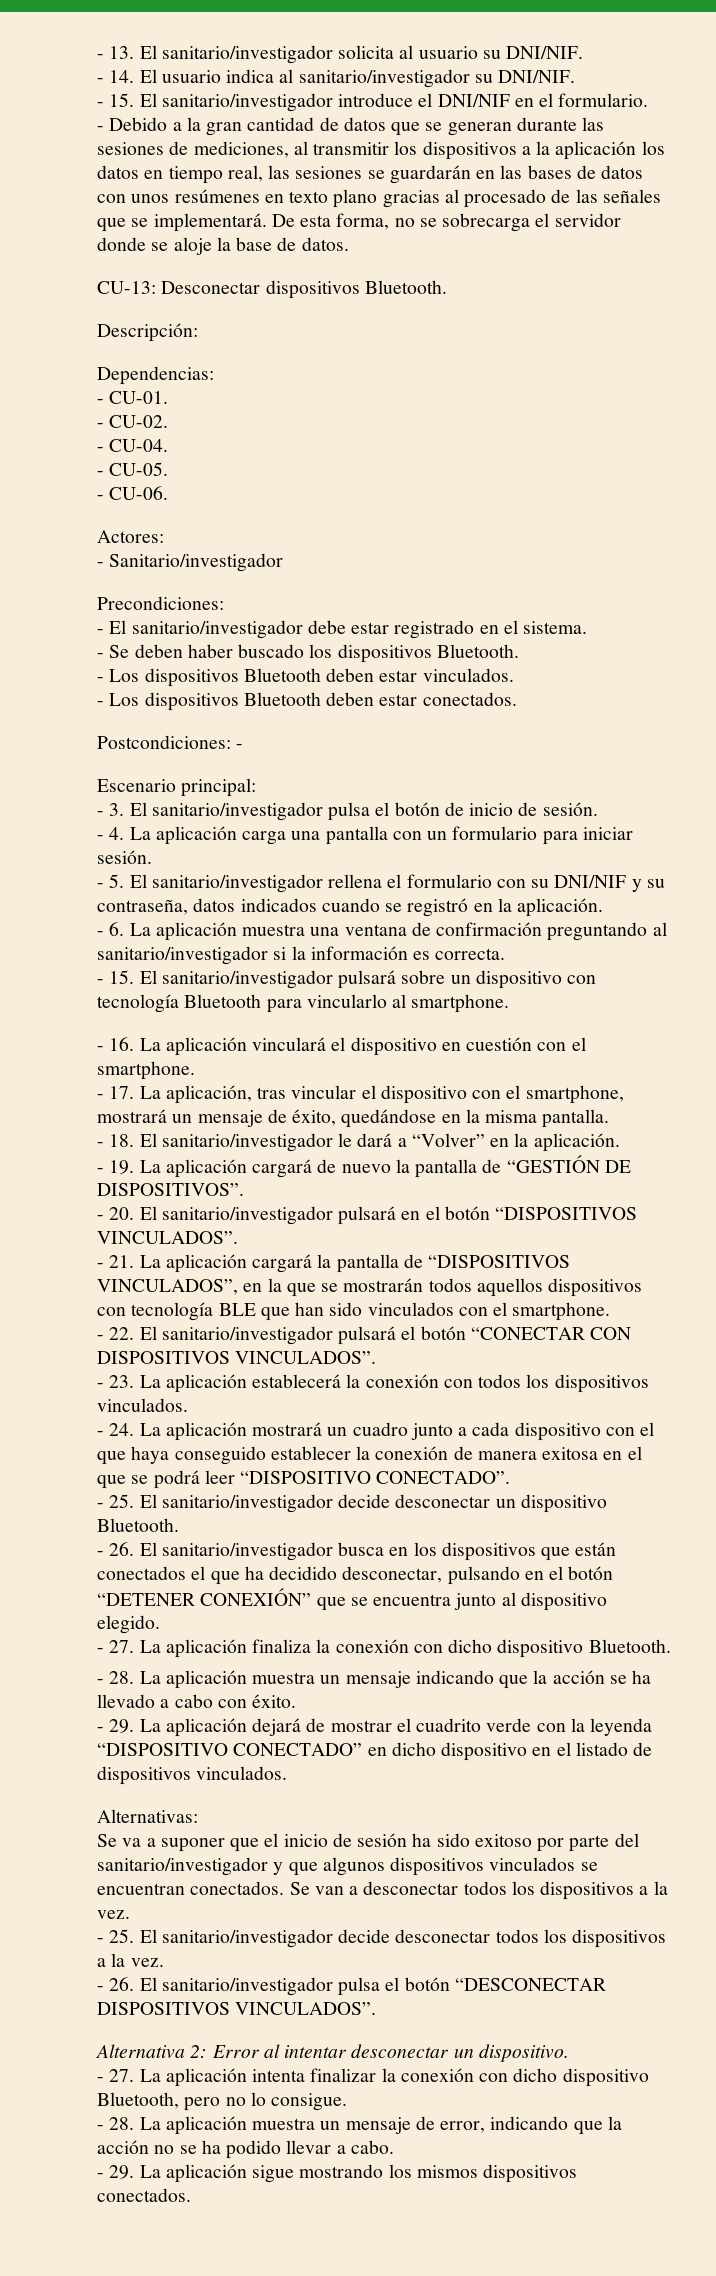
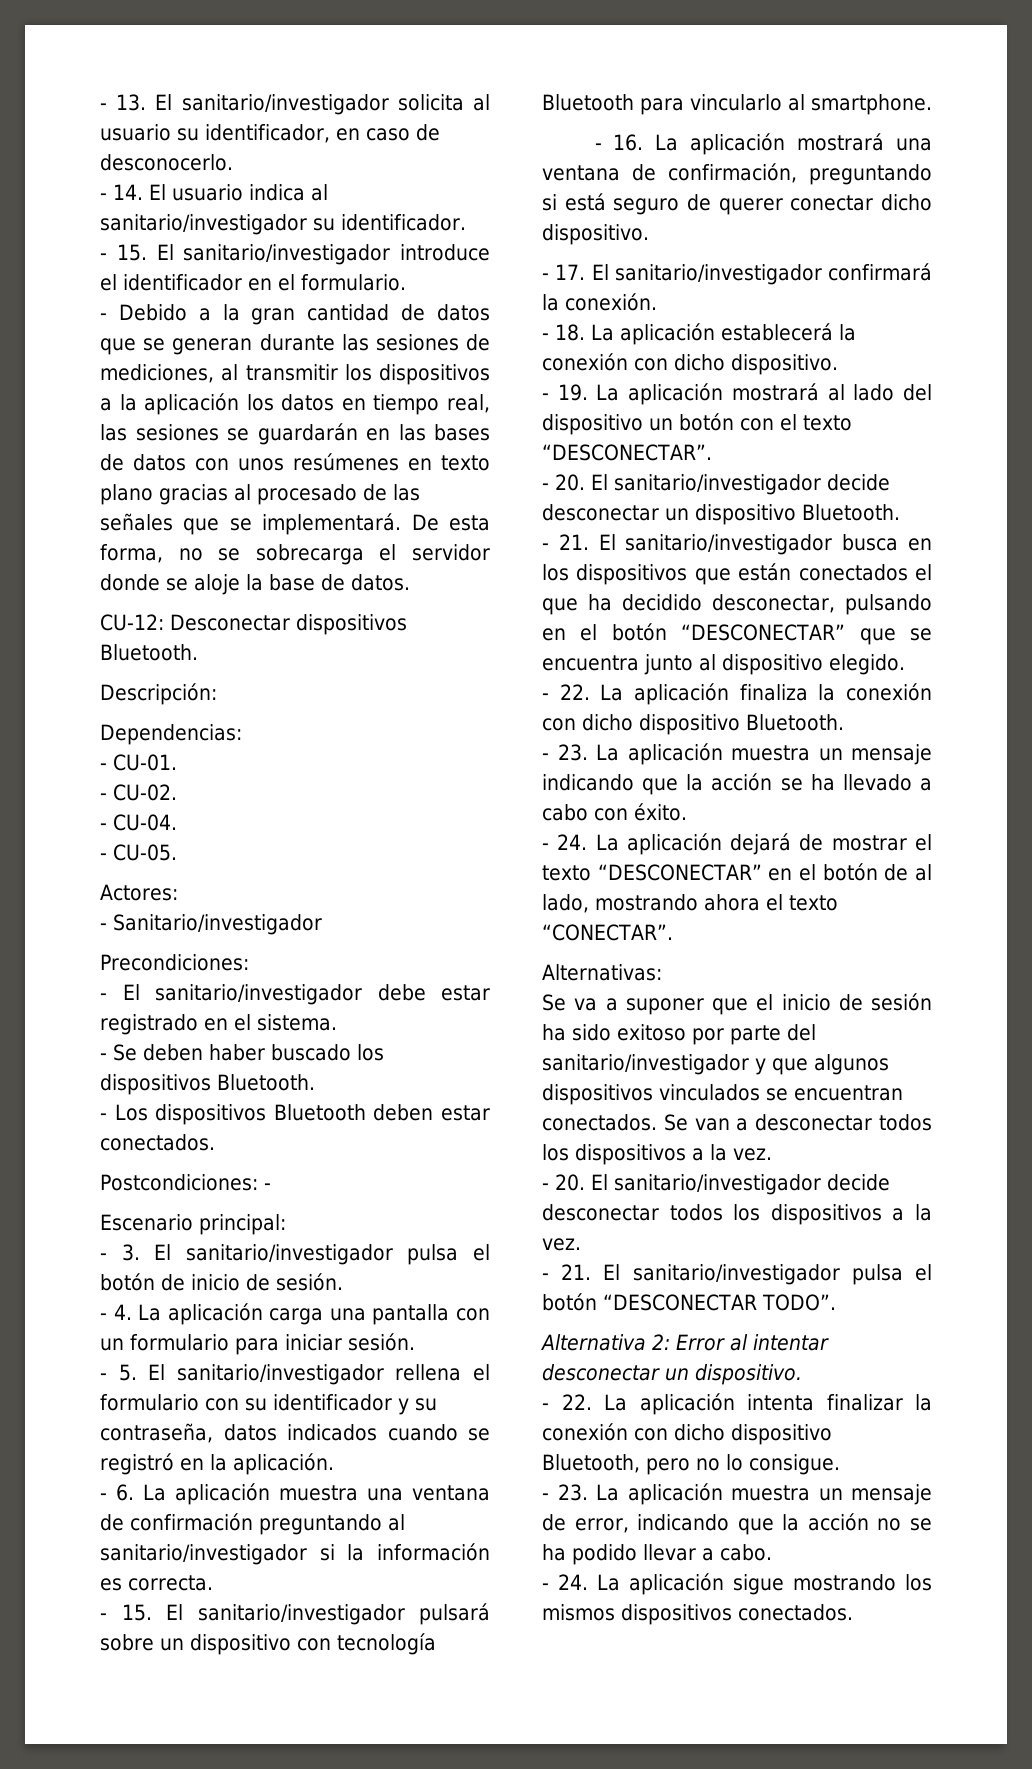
[506,46,584,59] DNI/NIF. -> [205,124,440,143] [100,154,233,171] identificador, en caso de desconocerlo.
[498,70,576,83] DNI/NIF. -> [341,214,466,231] identificador.
[437,94,510,107] DNI/NIF -> [123,274,242,291] identificador
[97,281,156,294] CU-13: -> [100,614,164,631] CU-12:
[97,486,169,500] // - CU-06. -> (177, 852) none
[97,668,514,687] // - Los dispositivos Bluetooth deben estar vinculados. -> (315, 1082) none
[554,875,627,888] DNI/NIF -> [273,1394,392,1411] identificador
[252,1037,586,1056] [97,1061,195,1080] [97,1085,624,1104] [97,1109,610,1128] [97,1133,620,1152] [97,1155,631,1178] [97,1183,244,1196] [97,1206,638,1225] [97,1231,238,1244] [97,1254,571,1273] [97,1278,643,1297] [97,1302,611,1321] [97,1326,632,1345] [97,1351,377,1364] [97,1375,135,1388] vinculará el dispositivo en cuestión con el smartphone. // - 17. La aplicación, tras vincular el dispositivo con el smartphone, mostrará un mensaje de éxito, quedándose en la misma pantalla. // - 18. El sanitario/investigador le dará a “Volver” en la aplicación. // - 19. La aplicación cargará de nuevo la pantalla de “GESTIÓN DE DISPOSITIVOS”. // - 20. El sanitario/investigador pulsará en el botón “DISPOSITIVOS VINCULADOS”. // - 21. La aplicación cargará la pantalla de “DISPOSITIVOS VINCULADOS”, en la que se mostrarán todos aquellos dispositivos con tecnología BLE que han sido vinculados con el smartphone. // - 22. El sanitario/investigador pulsará el botón “CONECTAR CON DISPOSITIVOS VINCULADOS”. // - 23. -> [797,133,932,151] [542,163,932,185] [542,193,932,215] [542,224,649,245] [542,263,932,285] [542,293,657,311] [542,324,585,341] mostrará una ventana de confirmación, preguntando si está seguro de querer conectar dicho dispositivo. // - 17. El sanitario/investigador confirmará la conexión. // - 18.
[478,1374,649,1393] [97,1398,188,1412] [97,1422,655,1441] [97,1446,642,1465] [97,1470,511,1489] [97,1494,135,1508] todos los dispositivos vinculados. // - 24. La aplicación mostrará un cuadro junto a cada dispositivo con el que haya conseguido establecer la conexión de manera exitosa en el que se podrá leer “DISPOSITIVO CONECTADO”. // - 25. -> [674,354,838,375] [542,383,932,405] [542,413,852,435] [542,444,712,461] [542,474,585,491] dicho dispositivo. // - 19. La aplicación mostrará al lado del dispositivo un botón con el texto “DESCONECTAR”. // - 20.
[109,1542,135,1556] 26. -> [558,534,589,550] 21.
[97,1588,312,1606] “DETENER CONEXIÓN” -> [681,624,846,641] “DESCONECTAR”
[109,1640,135,1653] 27. -> [559,684,590,700] 22.
[109,1671,135,1684] 28. -> [557,744,588,761] 23.
[109,1719,135,1733] 29. -> [557,834,588,850] 24.
[416,1718,653,1736] [97,1742,653,1761] [97,1766,288,1785] cuadrito verde con la leyenda “DISPOSITIVO CONECTADO” en dicho dispositivo en el listado de dispositivos vinculados. -> [542,863,932,881] [542,894,838,913] [542,924,673,941] texto “DESCONECTAR” en el botón de al lado, mostrando ahora el texto “CONECTAR”.
[109,1929,135,1943] 25. -> [555,1174,585,1191] 20.
[109,1977,135,1991] 26. -> [561,1264,592,1280] 21.
[97,2002,377,2015] DISPOSITIVOS VINCULADOS”. -> [761,1294,836,1311] TODO”.
[109,2069,135,2082] 27. -> [561,1394,592,1410] 22.
[109,2117,135,2130] 28. -> [557,1484,588,1501] 23.
[109,2165,135,2179] 29. -> [558,1574,588,1590] 24.

